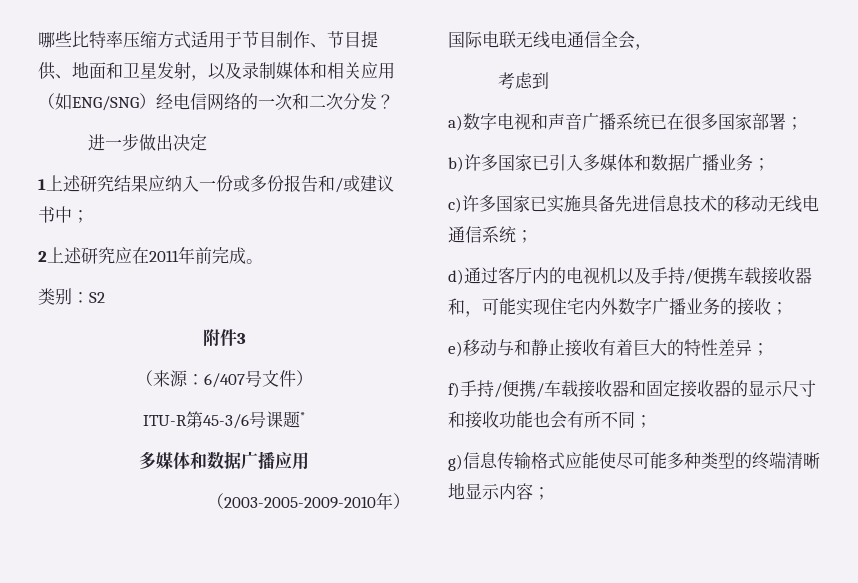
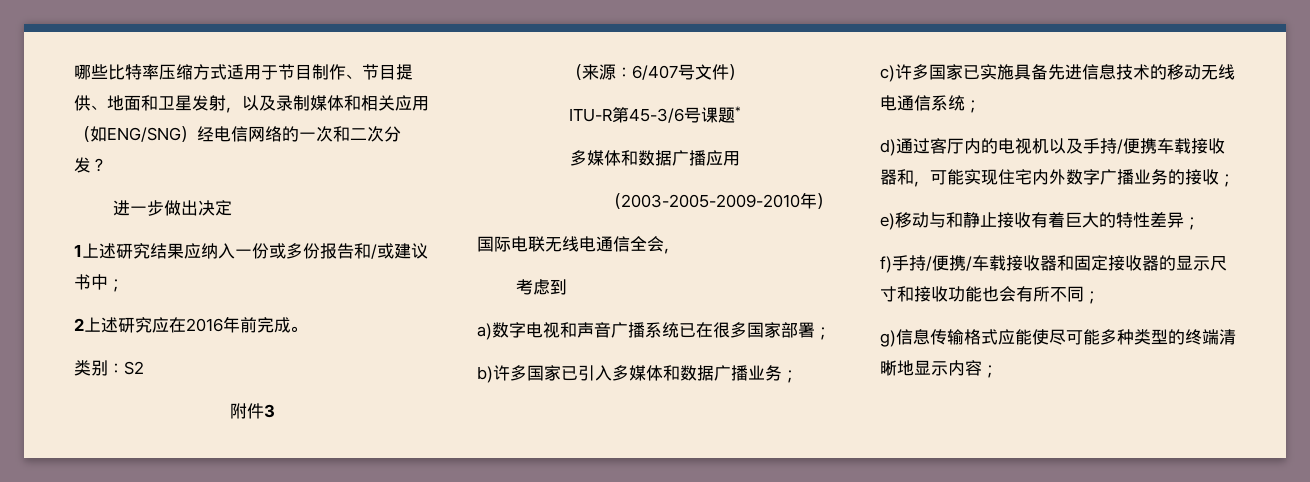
[149,250,179,262] 2011 -> [186,318,223,332] 2016

